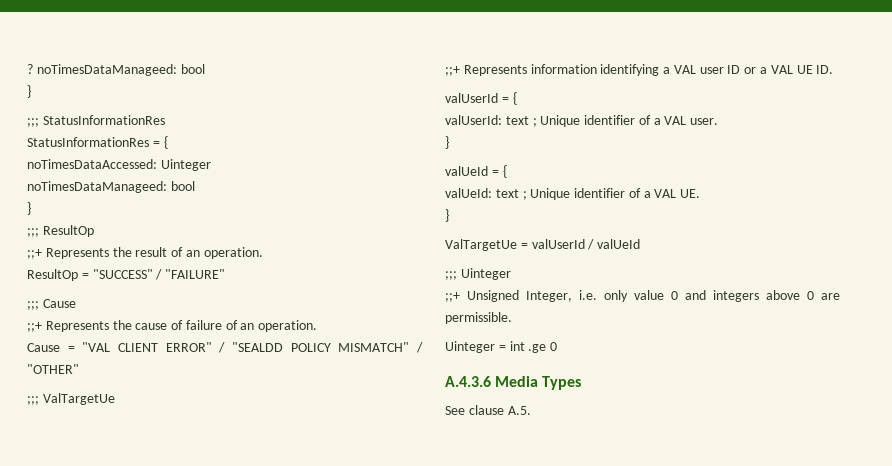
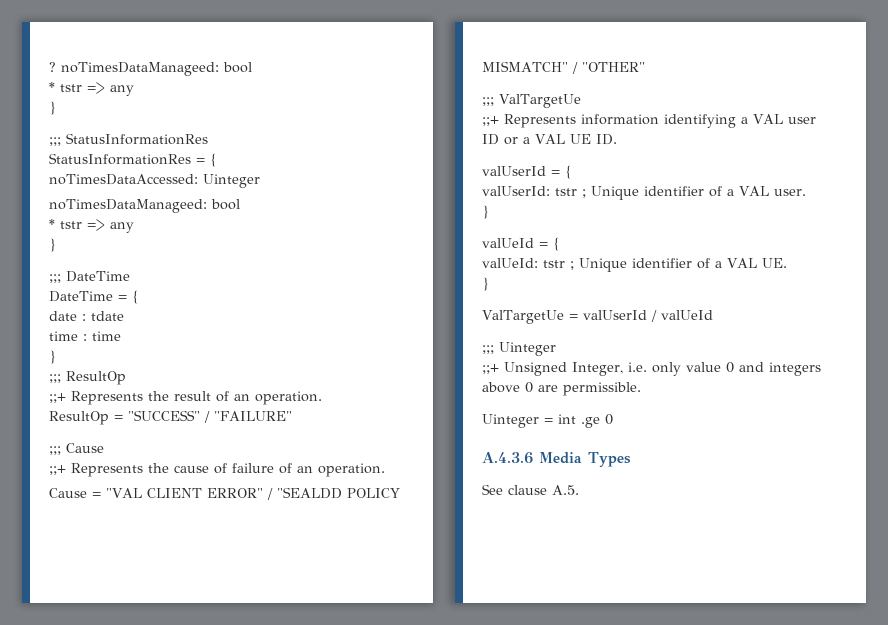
(205, 69) none -> [49,82,134,96] // * tstr => any
(195, 186) none -> [49,219,134,233] [49,238,56,252] [49,271,130,283] [49,290,139,304] [49,311,124,321] [49,331,121,341] // * tstr => any // } // ;;; DateTime // DateTime = { // date : tdate // time : time
[505,116,529,125] text -> [555,188,577,196] tstr
[495,189,519,198] text -> [543,260,565,268] tstr

